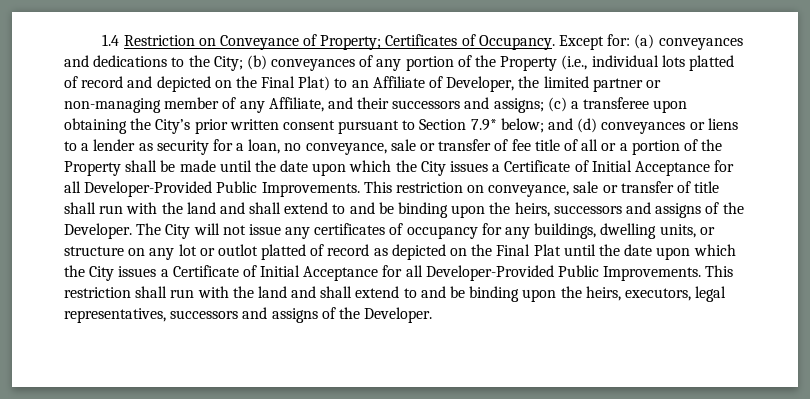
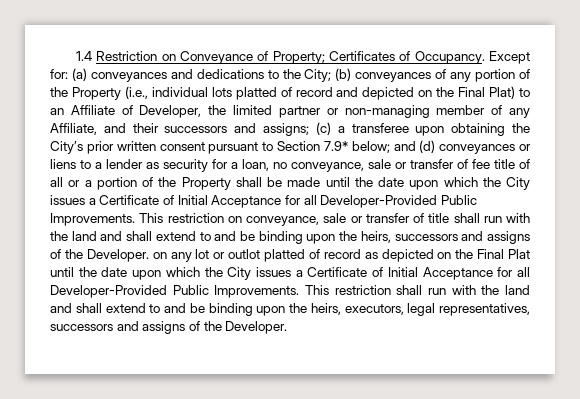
[136,223,715,239] [64,246,124,256] The City will not issue any certificates of occupancy for any buildings, dwelling units, or structure -> (149, 255) none

